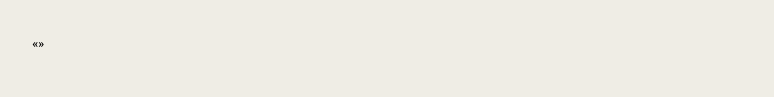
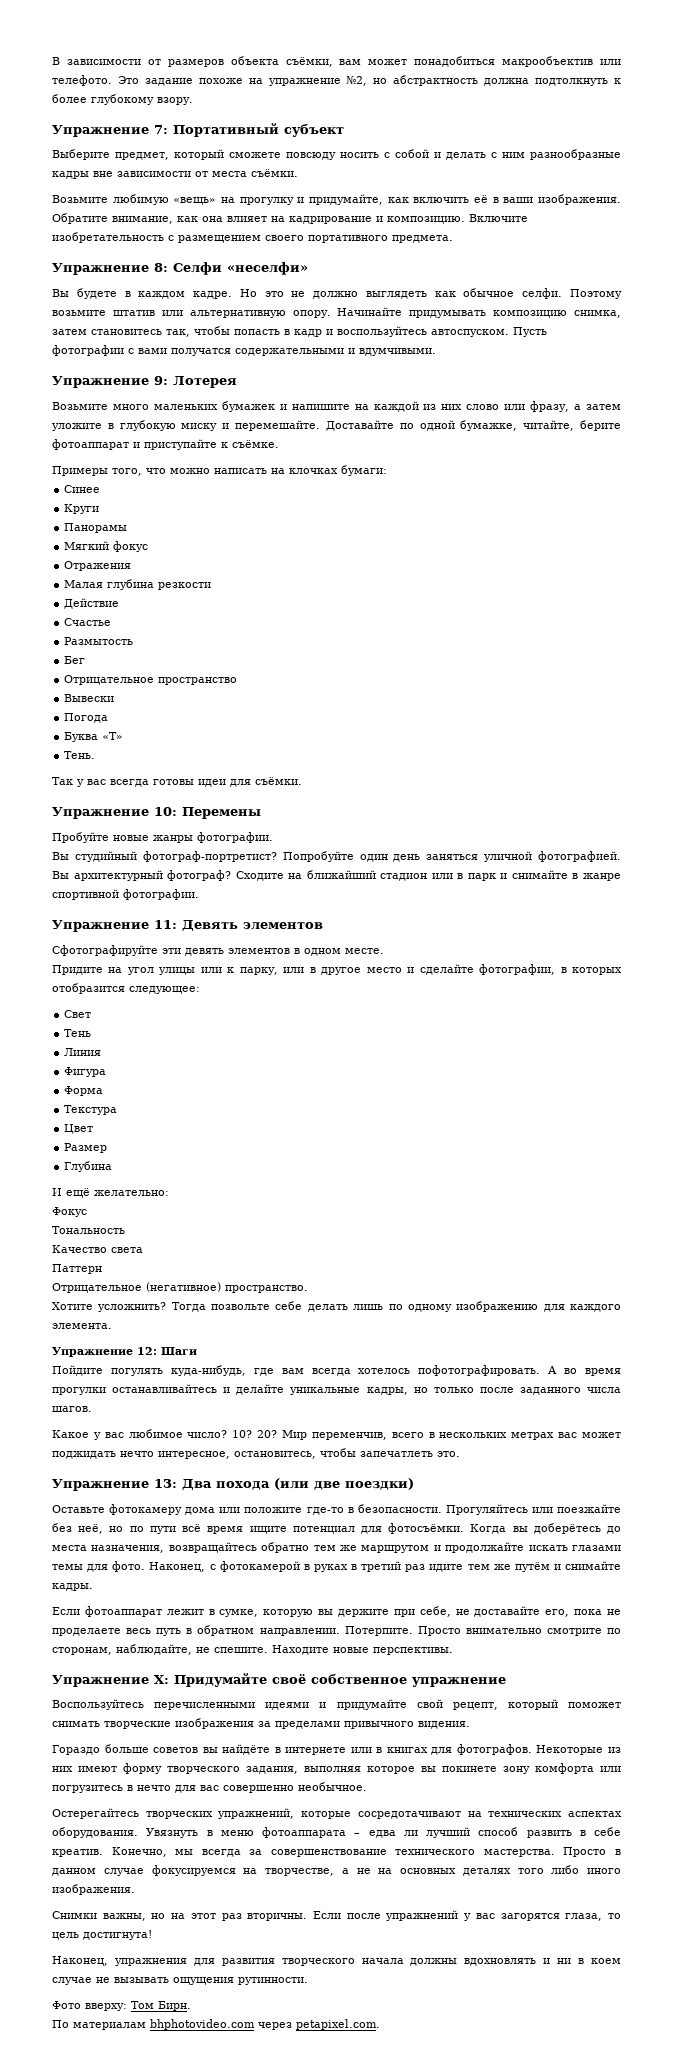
[32,42,44,48] «» -> [52,56,621,67] [52,75,622,86] [52,94,193,105] [52,123,344,137] [52,149,621,160] [52,169,298,179] [52,194,621,205] [52,213,528,224] [52,232,453,243] [52,262,308,275] [52,288,622,299] [52,307,621,318] [52,326,547,337] [52,345,436,356] [52,376,237,388] [52,401,622,412] [52,420,622,431] [52,439,279,450] [52,465,387,476] [64,485,101,493] [64,504,100,514] [64,523,128,533] [64,541,149,552] [64,561,132,571] [64,579,212,590] [64,598,120,609] [64,618,112,626] [64,637,134,645] [64,656,86,664] [64,675,238,685] [64,694,115,702] [64,713,109,723] [64,732,124,742] [64,751,96,759] [52,777,302,787] [52,807,261,819] [52,832,273,843] [52,851,621,862] [52,870,622,881] [52,889,199,900] [52,920,323,932] [52,945,384,956] [52,964,622,975] [52,983,200,994] [64,1010,92,1018] [64,1029,92,1037] [64,1048,102,1056] [64,1067,107,1077] [64,1086,104,1096] [64,1105,118,1115] [64,1124,94,1134] [64,1143,108,1153] [64,1161,113,1172] [52,1188,169,1198] [52,1207,87,1217] [52,1226,125,1234] [52,1245,143,1253] [52,1264,102,1274] [52,1282,308,1293] [52,1301,622,1312] [52,1323,112,1329] [52,1347,197,1357] [52,1365,621,1376] [52,1384,622,1395] [52,1406,92,1412] [52,1429,621,1440] [52,1448,460,1459] [52,1478,414,1491] [52,1504,622,1515] [52,1523,621,1534] [52,1542,621,1553] [52,1561,621,1572] [52,1583,93,1591] [52,1606,621,1617] [52,1625,622,1636] [52,1644,453,1655] [52,1673,506,1687] [52,1699,621,1710] [52,1718,470,1729] [52,1744,622,1755] [52,1763,621,1774] [52,1782,367,1793] [52,1808,622,1819] [52,1827,621,1838] [52,1847,621,1857] [52,1865,621,1876] [52,1884,135,1895] [52,1910,621,1921] [52,1930,152,1940] [52,1956,621,1966] [52,1977,308,1985] [52,2001,191,2011] [52,2019,380,2030] В зависимости от размеров объекта съёмки, вам может понадобиться макрообъектив или телефото. Это задание похоже на упражнение №2, но абстрактность должна подтолкнуть к более глубокому взору. // Упражнение 7: Портативный субъект // Выберите предмет, который сможете повсюду носить с собой и делать с ним разнообразные кадры вне зависимости от места съёмки. // Возьмите любимую «вещь» на прогулку и придумайте, как включить её в ваши изображения. Обратите внимание, как она влияет на кадрирование и композицию. Включите изобретательность с размещением своего портативного предмета. // Упражнение 8: Селфи «неселфи» // Вы будете в каждом кадре. Но это не должно выглядеть как обычное селфи. Поэтому возьмите штатив или альтернативную опору. Начинайте придумывать композицию снимка, затем становитесь так, чтобы попасть в кадр и воспользуйтесь автоспуском. Пусть фотографии с вами получатся содержательными и вдумчивыми. // Упражнение 9: Лотерея // Возьмите много маленьких бумажек и напишите на каждой из них слово или фразу, а затем уложите в глубокую миску и перемешайте. Доставайте по одной бумажке, читайте, берите фотоаппарат и приступайте к съёмке. // Примеры того, что можно написать на клочках бумаги: // Синее // Круги // Панорамы // Мягкий фокус // Отражения // Малая глубина резкости // Действие // Счастье // Размытость // Бег // Отрицательное пространство // Вывески // Погода // Буква «Т» // Тень. // Так у вас всегда готовы идеи для съёмки. // Упражнение 10: Перемены // Пробуйте новые жанры фотографии. // Вы студийный фотограф-портретист? Попробуйте один день заняться уличной фотографией. Вы архитектурный фотограф? Сходите на ближайший стадион или в парк и снимайте в жанре спортивной фотографии. // Упражнение 11: Девять элементов // Сфотографируйте эти девять элементов в одном месте. // Придите на угол улицы или к парку, или в другое место и сделайте фотографии, в которых отобразится следующее: // Свет // Тень // Линия // Фигура // Форма // Текстура // Цвет // Размер // Глубина // И ещё желательно: // Фокус // Тональность // Качество света // Паттерн // Отрицательное (негативное) пространство. // Хотите усложнить? Тогда позвольте себе делать лишь по одному изображению для каждого элемента. // Упражнение 12: Шаги // Пойдите погулять куда-нибудь, где вам всегда хотелось пофотографировать. А во время прогулки останавливайтесь и делайте уникальные кадры, но только после заданного числа шагов. // Какое у вас любимое число? 10? 20? Мир переменчив, всего в нескольких метрах вас может поджидать нечто интересное, остановитесь, чтобы запечатлеть это. // Упражнение 13: Два похода (или две поездки) // Оставьте фотокамеру дома или положите где-то в безопасности. Прогуляйтесь или поезжайте без неё, но по пути всё время ищите потенциал для фотосъёмки. Когда вы доберётесь до места назначения, возвращайтесь обратно тем же маршрутом и продолжайте искать глазами темы для фото. Наконец, с фотокамерой в руках в третий раз идите тем же путём и снимайте кадры. // Если фотоаппарат лежит в сумке, которую вы держите при себе, не доставайте его, пока не проделаете весь путь в обратном направлении. Потерпите. Просто внимательно смотрите по сторонам, наблюдайте, не спешите. Находите новые перспективы. // Упражнение X: Придумайте своё собственное упражнение // Воспользуйтесь перечисленными идеями и придумайте свой рецепт, который поможет снимать творческие изображения за пределами привычного видения. // Гораздо больше советов вы найдёте в интернете или в книгах для фотографов. Некоторые из них имеют форму творческого задания, выполняя которое вы покинете зону комфорта или погрузитесь в нечто для вас совершенно необычное. // Остерегайтесь творческих упражнений, которые сосредотачивают на технических аспектах оборудования. Увязнуть в меню фотоаппарата – едва ли лучший способ развить в себе креатив. Конечно, мы всегда за совершенствование технического мастерства. Просто в данном случае фокусируемся на творчестве, а не на основных деталях того либо иного изображения. // Снимки важны, но на этот раз вторичны. Если после упражнений у вас загорятся глаза, то цель достигнута! // Наконец, упражнения для развития творческого начала должны вдохновлять и ни в коем случае не вызывать ощущения рутинности. // Фото вверху: Том Бирн. // По материалам bhphotovideo.com через petapixel.com.

